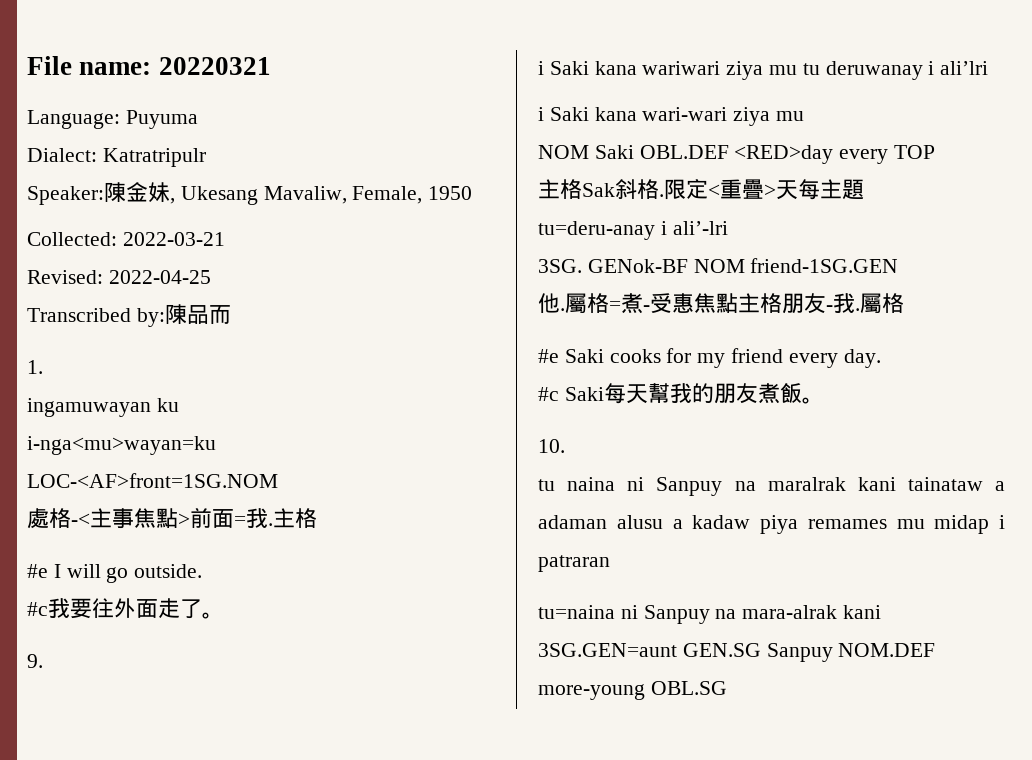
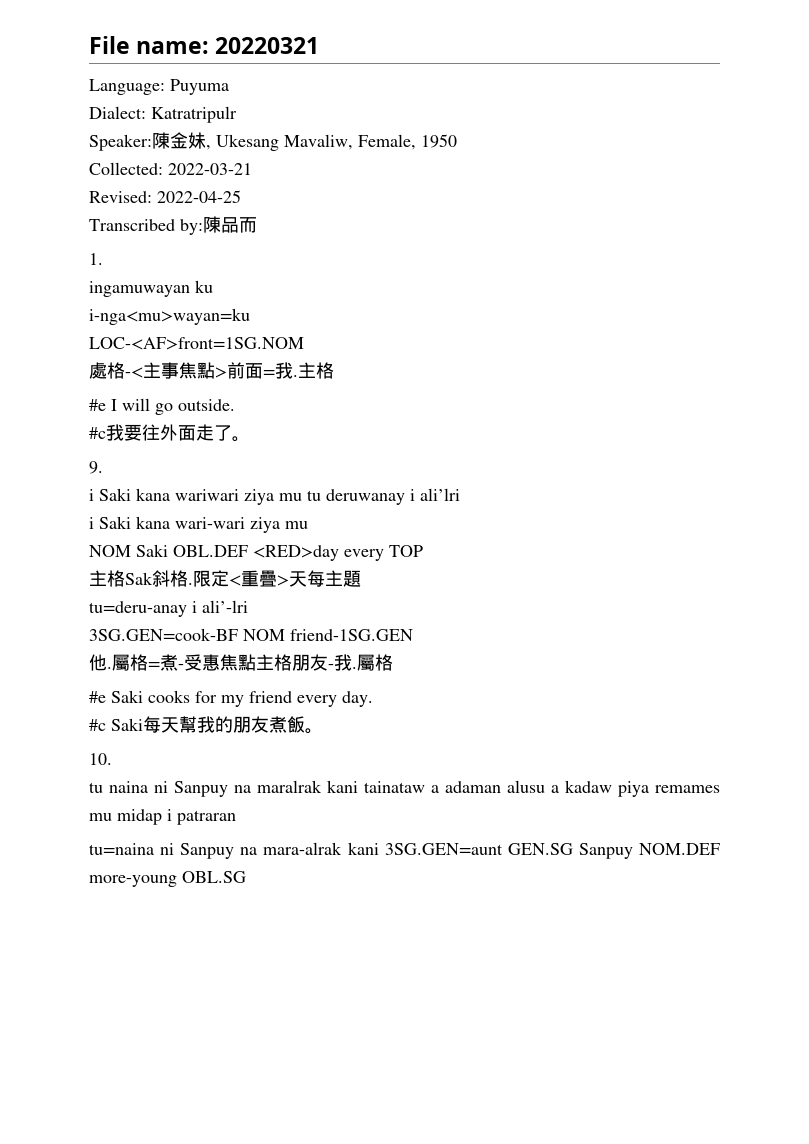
[538,259,688,273] 3SG. GENok-BF -> [89,628,238,641] 3SG.GEN=cook-BF

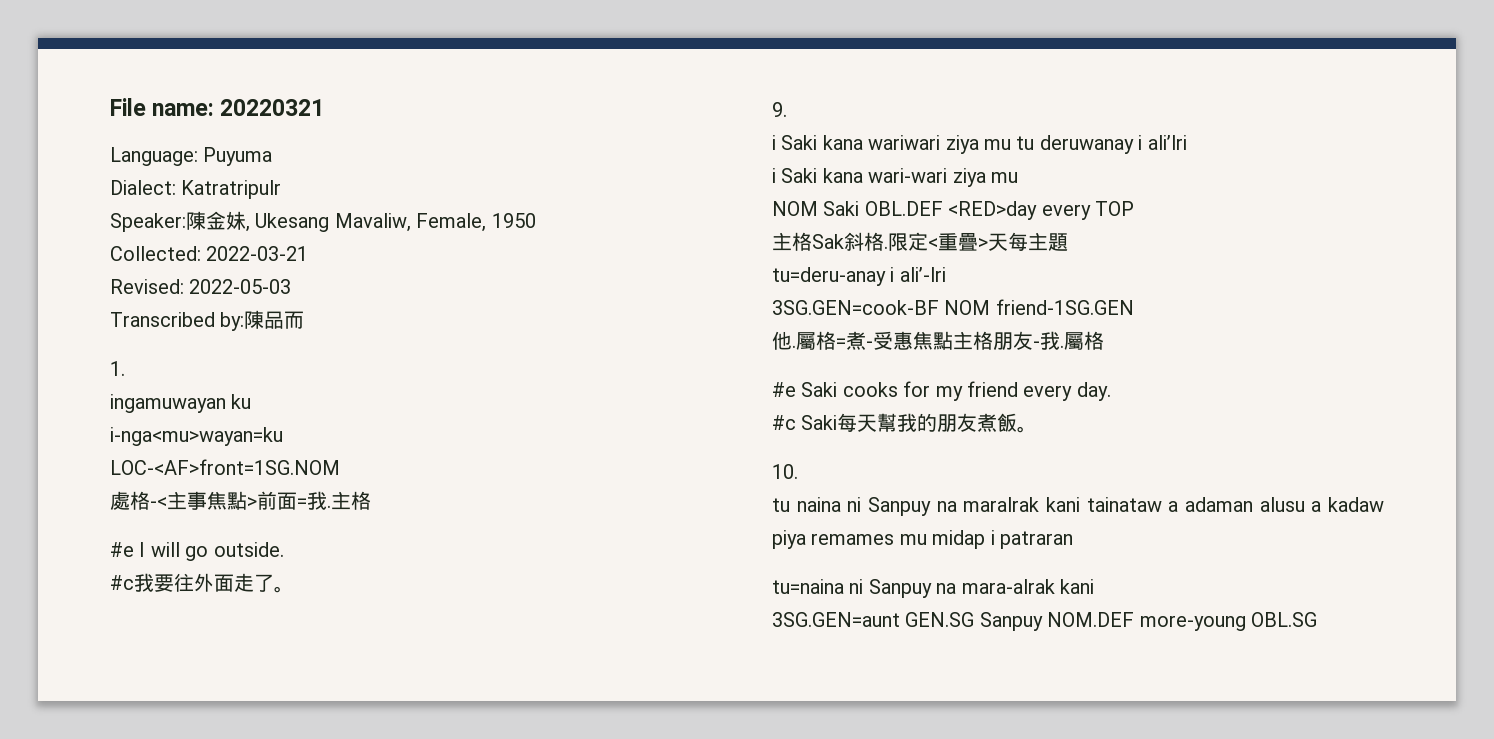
[157,190,241,203] 2022-04-25 -> [189,279,292,294] 2022-05-03
(379, 848) none -> (1094, 586) //

